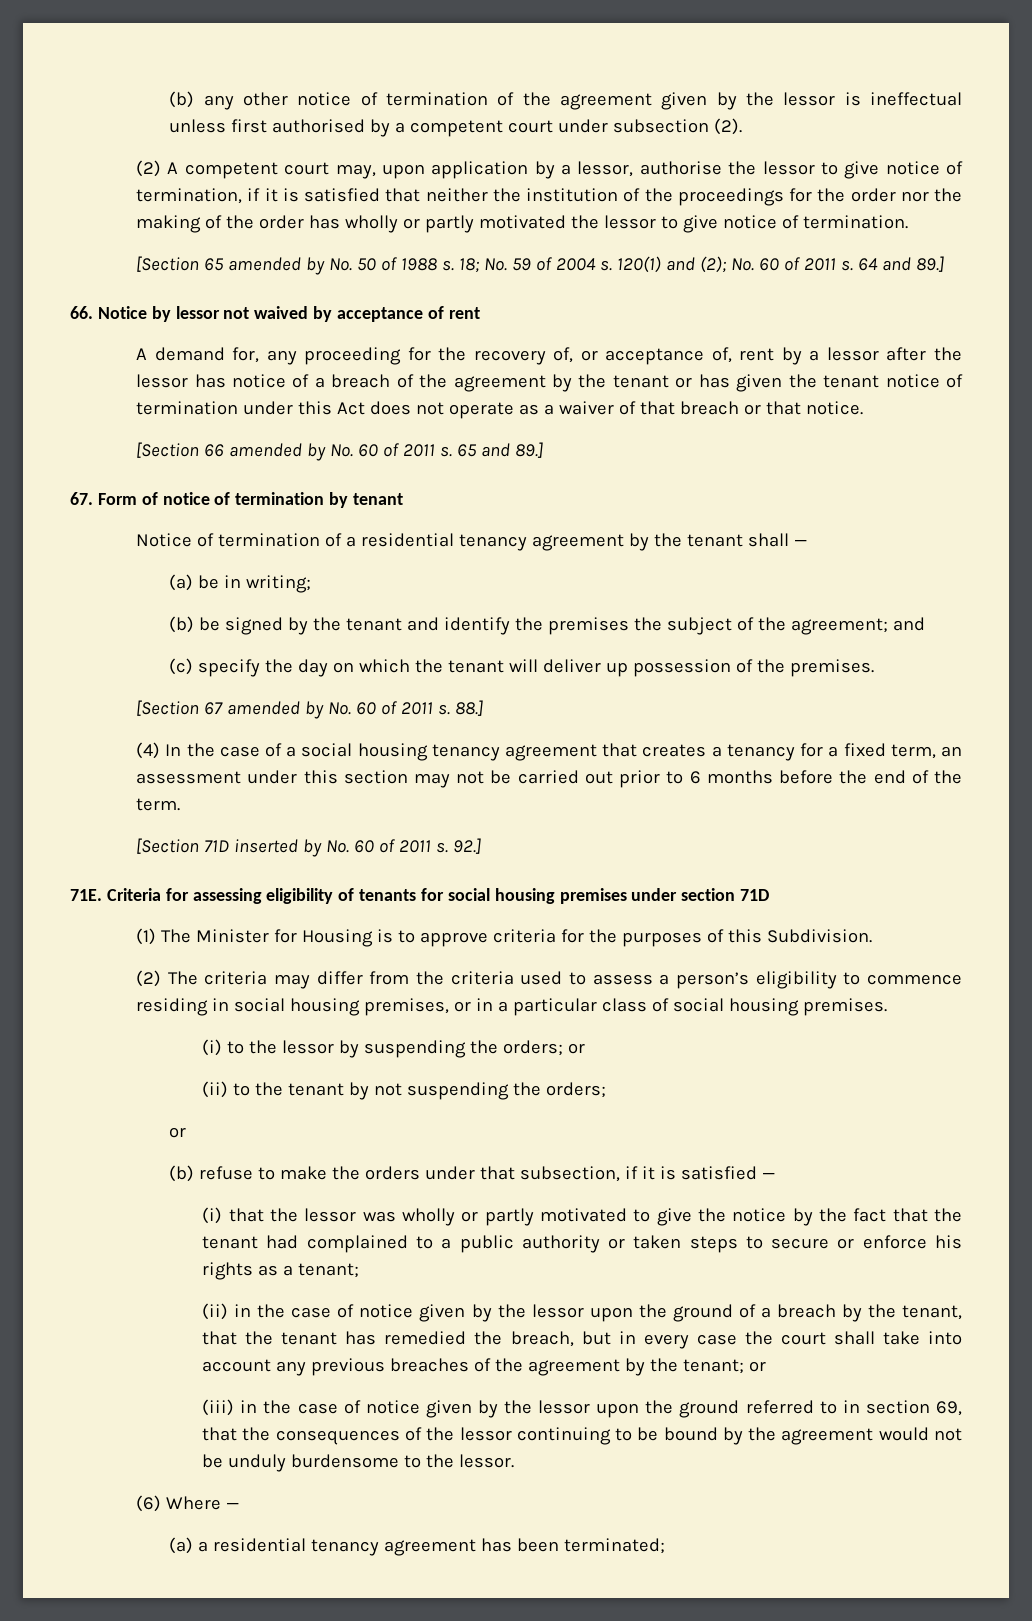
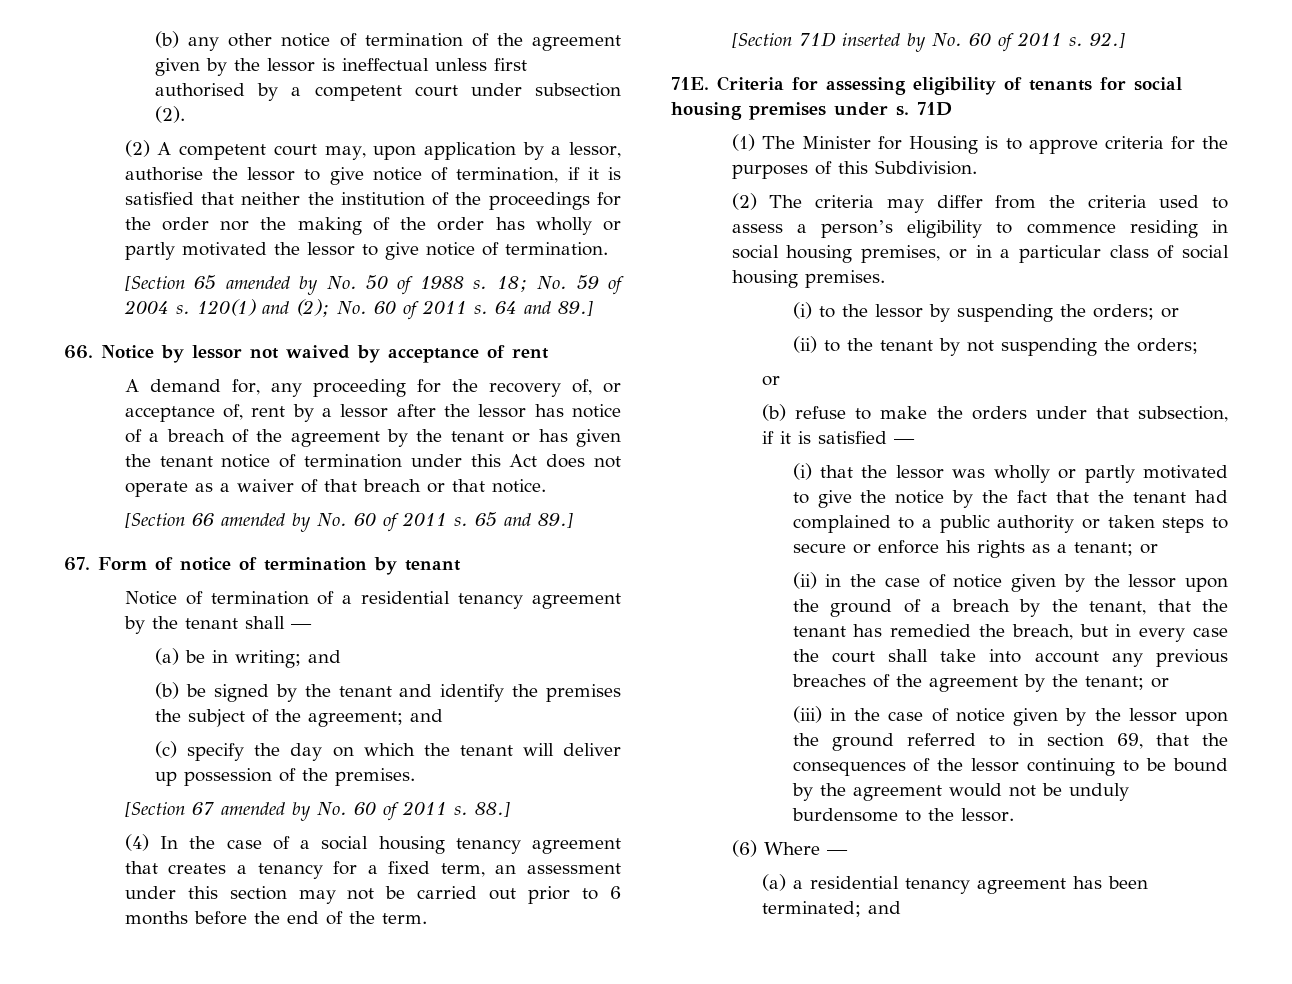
(312, 584) none -> [308,650,342,663] and
[681,888,736,901] section -> [896,106,909,116] s.
(360, 1270) none -> [1139,544,1158,554] or
(666, 1546) none -> [868,901,902,914] and

